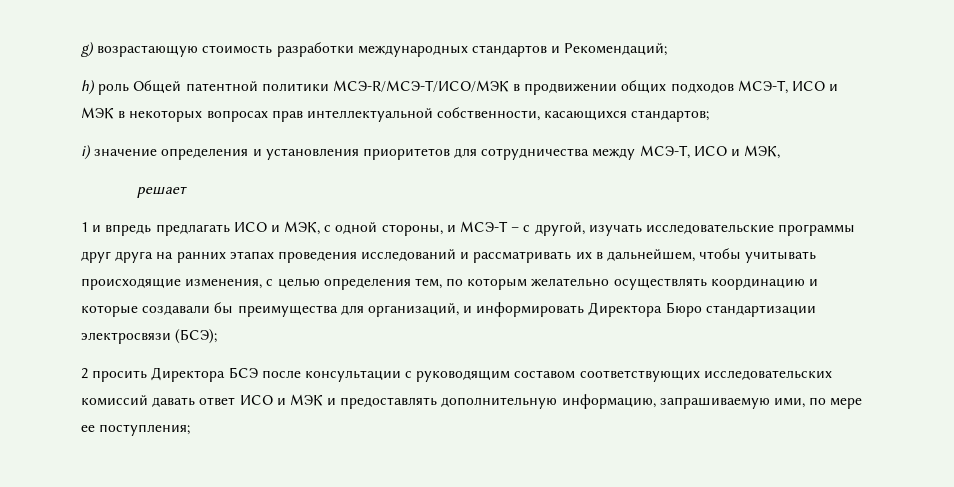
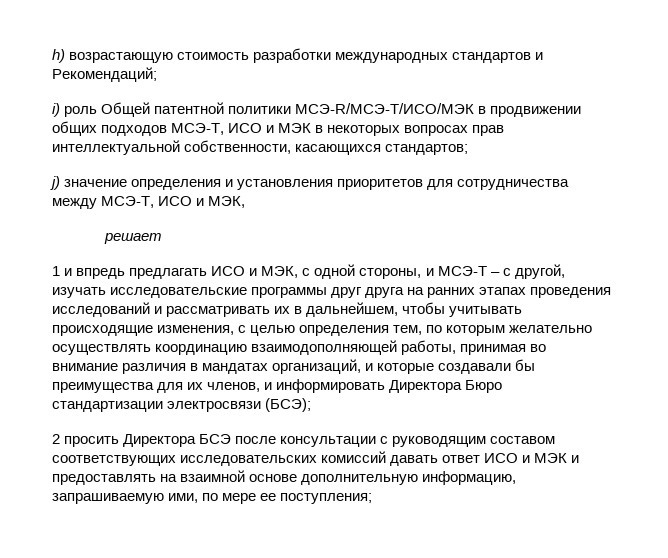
[81,42,94,57] g) -> [52,49,65,63] h)
[81,80,95,95] h) -> [52,103,60,117] i)
[81,145,91,160] i) -> [50,176,60,190] j)
(805, 284) none -> [251,340,547,355] [52,359,362,374] взаимодополняющей работы, принимая во внимание различия в мандатах организаций,
[367,303,459,317] организаций, -> [187,382,261,392] их членов,
(438, 403) none -> [160,470,298,482] на взаимной основе

